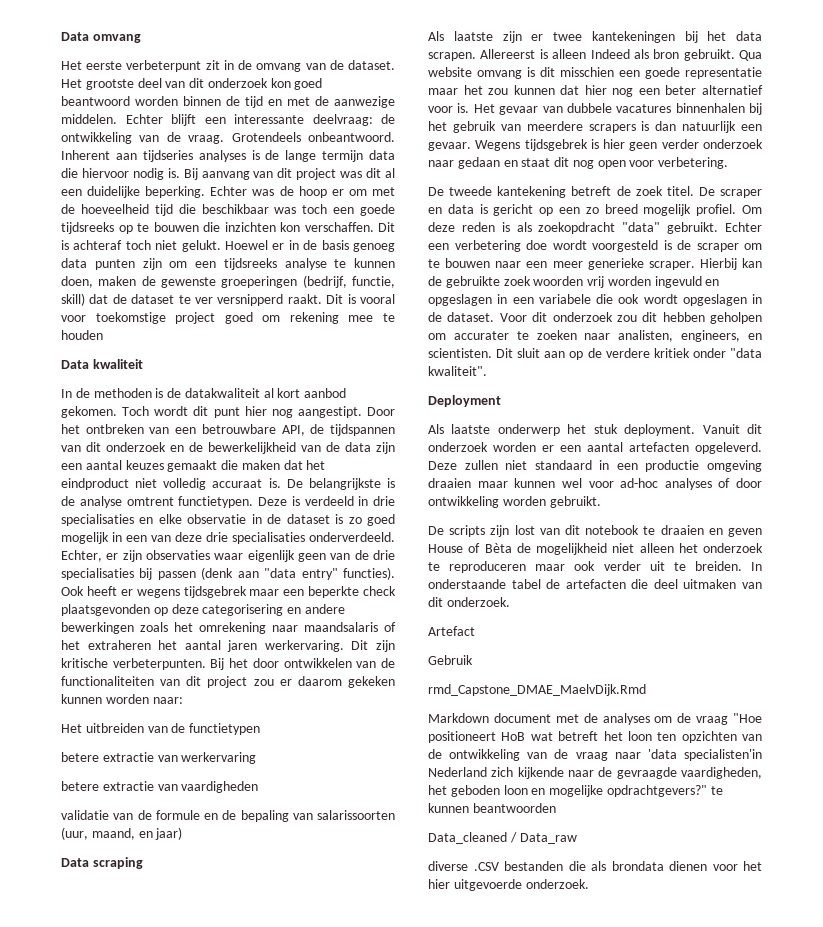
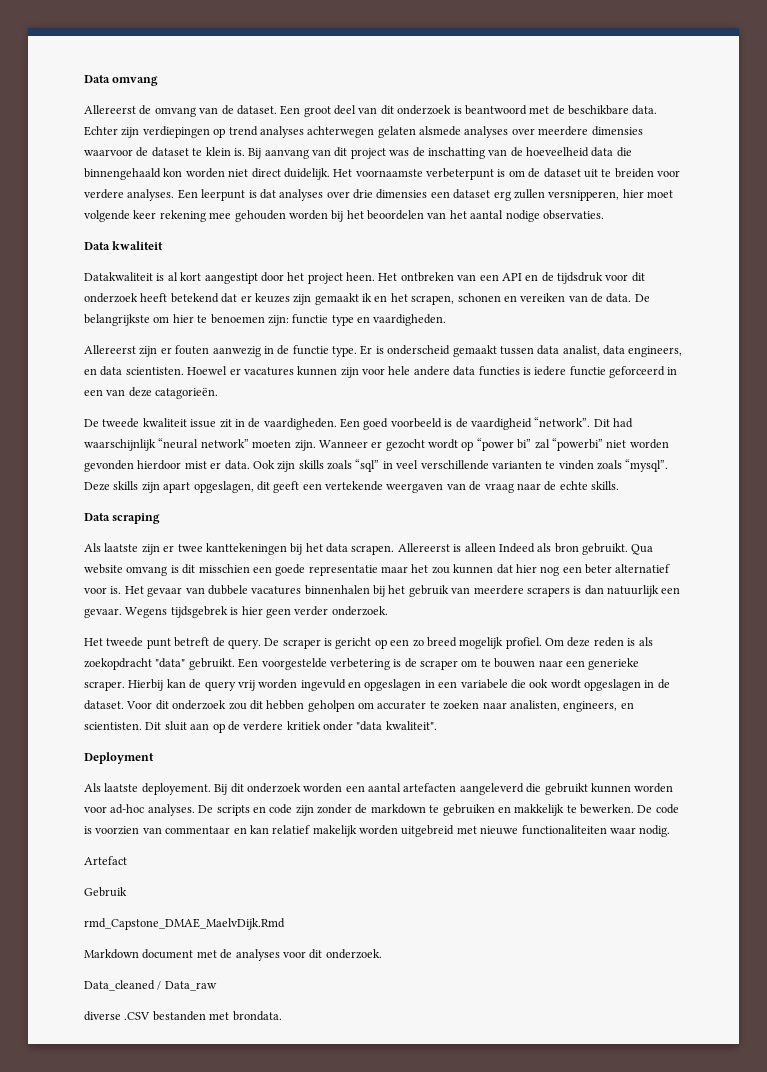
[61,60,234,72] Het eerste verbeterpunt zit in -> [84,105,136,114] Allereerst
[61,79,134,90] Het grootste -> [280,105,331,117] Een groot
[270,78,323,90] [61,96,395,108] [61,114,395,126] [61,132,395,144] [61,150,395,162] [61,168,164,180] kon goed beantwoord worden binnen de tijd en met de aanwezige middelen. Echter blijft een interessante deelvraag: de ontwikkeling van de vraag. Grotendeels onbeantwoord. Inherent aan tijdseries analyses is de lange termijn data die hiervoor nodig -> [453,105,658,115] [84,126,643,138] [84,147,231,157] is beantwoord met de beschikbare data. Echter zijn verdiepingen op trend analyses achterwegen gelaten alsmede analyses over meerdere dimensies waarvoor de dataset te klein
[366,168,395,178] [61,186,395,198] [61,204,395,216] [61,222,395,234] [61,240,395,252] [61,258,395,270] [61,275,395,288] [61,293,395,306] [61,312,395,324] [61,330,103,340] [61,359,143,369] [61,388,347,398] [61,406,395,418] [61,424,395,436] [61,442,395,454] [61,460,326,472] [61,478,395,490] [61,496,395,508] [61,514,396,526] [61,532,395,544] [61,550,395,562] [61,567,395,580] [61,586,396,598] [61,604,345,616] [61,622,396,634] [61,640,395,652] [61,658,396,670] [61,676,395,688] [61,694,183,704] [61,723,261,735] [61,752,257,764] [61,781,259,793] [61,810,395,822] [61,827,183,840] dit al een duidelijke beperking. Echter was de hoop er om met de hoeveelheid tijd die beschikbaar was toch een goede tijdsreeks op te bouwen die inzichten kon verschaffen. Dit is achteraf toch niet gelukt. Hoewel er in de basis genoeg data punten zijn om een tijdsreeks analyse te kunnen doen, maken de gewenste groeperingen (bedrijf, functie, skill) dat de dataset te ver versnipperd raakt. Dit is vooral voor toekomstige project goed om rekening mee te houden // Data kwaliteit // In de methoden is de datakwaliteit al kort aanbod gekomen. Toch wordt dit punt hier nog aangestipt. Door het ontbreken van een betrouwbare API, de tijdspannen van dit onderzoek en de bewerkelijkheid van de data zijn een aantal keuzes gemaakt die maken dat het eindproduct niet volledig accuraat is. De belangrijkste is de analyse omtrent functietypen. Deze is verdeeld in drie specialisaties en elke observatie in de dataset is zo goed mogelijk in een van deze drie specialisaties onderverdeeld. Echter, er zijn observaties waar eigenlijk geen van de drie specialisaties bij passen (denk aan "data entry" functies). Ook heeft er wegens tijdsgebrek maar een beperkte check plaatsgevonden op deze categorisering en andere bewerkingen zoals het omrekening naar maandsalaris of het extraheren het aantal jaren werkervaring. Dit zijn kritische verbeterpunten. Bij het door ontwikkelen van de functionaliteiten van dit project zou er daarom gekeken kunnen worden naar: // Het uitbreiden van de functietypen // betere extractie van werkervaring // betere extractie van vaardigheden // validatie van de formule en de bepaling van salarissoorten (uur, maand, en jaar) -> [412,147,632,159] [84,168,680,180] [84,189,673,201] [84,210,604,222] [84,241,164,250] [84,272,645,284] [84,293,650,305] [84,314,447,326] [84,345,683,357] [84,366,678,378] [84,387,219,399] [84,417,633,430] [84,438,669,451] [84,459,669,472] [84,481,619,493] de inschatting van de hoeveelheid data die binnengehaald kon worden niet direct duidelijk. Het voornaamste verbeterpunt is om de dataset uit te breiden voor verdere analyses. Een leerpunt is dat analyses over drie dimensies een dataset erg zullen versnipperen, hier moet volgende keer rekening mee gehouden worden bij het beoordelen van het aantal nodige observaties. // Data kwaliteit // Datakwaliteit is al kort aangestipt door het project heen. Het ontbreken van een API en de tijdsdruk voor dit onderzoek heeft betekend dat er keuzes zijn gemaakt ik en het scrapen, schonen en vereiken van de data. De belangrijkste om hier te benoemen zijn: functie type en vaardigheden. // Allereerst zijn er fouten aanwezig in de functie type. Er is onderscheid gemaakt tussen data analist, data engineers, en data scientisten. Hoewel er vacatures kunnen zijn voor hele andere data functies is iedere functie geforceerd in een van deze catagorieën. // De tweede kwaliteit issue zit in de vaardigheden. Een goed voorbeeld is de vaardigheid “network”. Dit had waarschijnlijk “neural network” moeten zijn. Wanneer er gezocht wordt op “power bi” zal “powerbi” niet worden gevonden hierdoor mist er data. Ook zijn skills zoals “sql” in veel verschillende varianten te vinden zoals “mysql”. Deze skills zijn apart opgeslagen, dit geeft een vertekende weergaven van de vraag naar de echte skills.
[591,31,675,43] kantekeningen -> [205,543,287,555] kanttekeningen
[703,139,763,149] [428,157,729,169] [428,186,762,198] [428,204,474,214] onderzoek naar gedaan en staat dit nog open voor verbetering. // De tweede kantekening betreft de zoek titel. De scraper en data -> [331,606,388,616] [84,637,321,649] onderzoek. // Het tweede punt betreft de query. De scraper
[725,222,762,232] [428,240,658,252] Echter een verbetering doe wordt voorgesteld -> [238,658,390,670] Een voorgestelde verbetering
[552,261,583,268] meer -> (585, 663) none
[445,276,584,288] gebruikte zoek woorden -> [204,681,236,691] query
[497,424,740,436] onderwerp het stuk deployment. Vanuit -> [141,783,228,795] deployement. Bij
[542,445,554,452] er -> (343, 788) none
[695,442,762,454] [428,460,762,472] [428,478,762,490] [428,496,601,508] [428,525,762,537] [428,543,763,555] [428,561,762,573] [428,579,762,589] [428,597,510,607] opgeleverd. Deze zullen niet standaard in een productie omgeving draaien maar kunnen wel voor ad-hoc analyses of door ontwikkeling worden gebruikt. // De scripts zijn lost van dit notebook te draaien en geven House of Bèta de mogelijkheid niet alleen het onderzoek te reproduceren maar ook verder uit te breiden. In onderstaande tabel de artefacten die deel uitmaken van dit onderzoek. -> [459,783,674,795] [84,804,679,816] [84,825,671,837] aangeleverd die gebruikt kunnen worden voor ad-hoc analyses. De scripts en code zijn zonder de markdown te gebruiken en makkelijk te bewerken. De code is voorzien van commentaar en kan relatief makelijk worden uitgebreid met nieuwe functionaliteiten waar nodig.
[654,713,762,725] [428,731,762,743] [428,749,762,761] [428,767,762,779] [428,785,723,797] [428,803,556,813] om de vraag "Hoe positioneert HoB wat betreft het loon ten opzichten van de ontwikkeling van de vraag naar 'data specialisten'in Nederland zich kijkende naar de gevraagde vaardigheden, het geboden loon en mogelijke opdrachtgevers?" te kunnen beantwoorden -> [282,949,382,959] voor dit onderzoek.
[568,861,762,871] [428,879,589,891] die als brondata dienen voor het hier uitgevoerde onderzoek. -> [209,1011,282,1021] met brondata.

